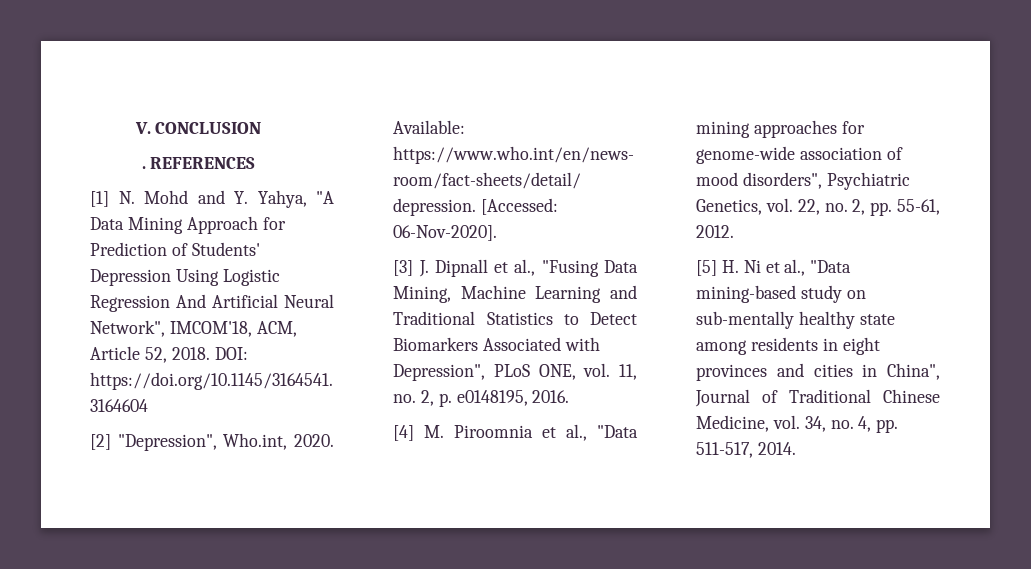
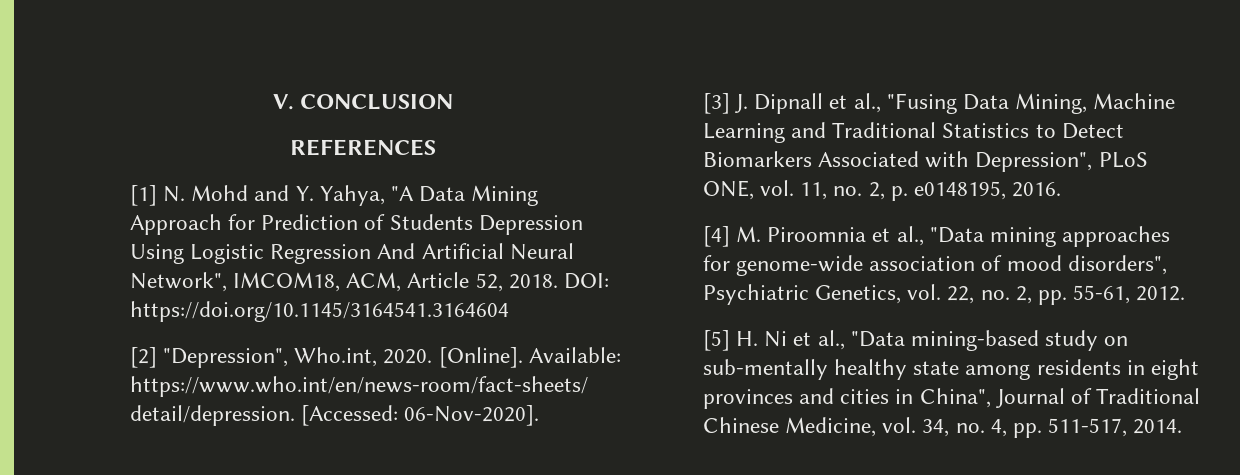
[141,166,146,169] . -> (454, 102) none
[191,242,260,256] Students' -> [389,214,473,230] Students
[170,321,253,337] IMCOM'18, -> [232,272,340,292] IMCOM18,
(334, 440) none -> [438,347,523,368] [Online].

